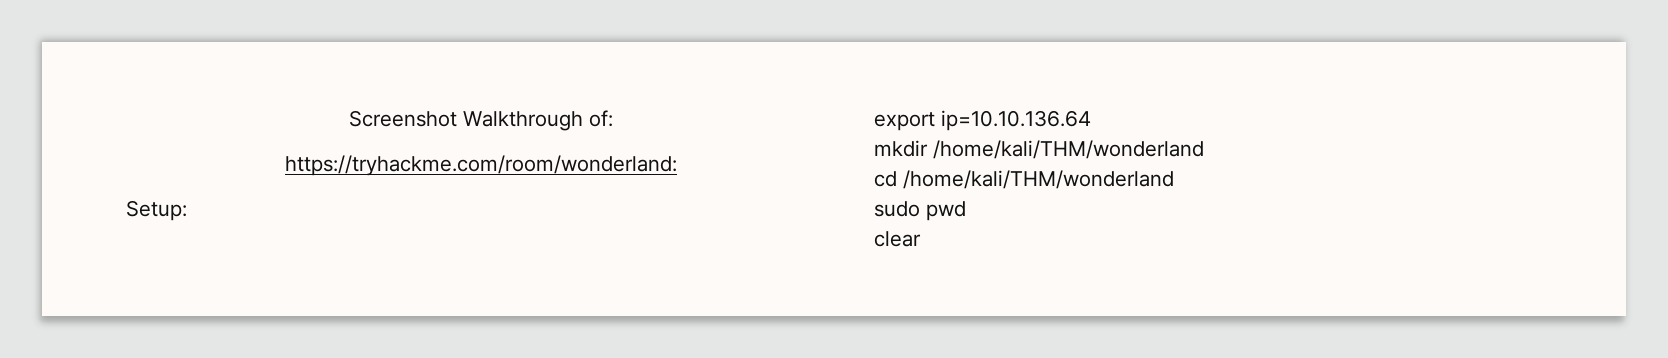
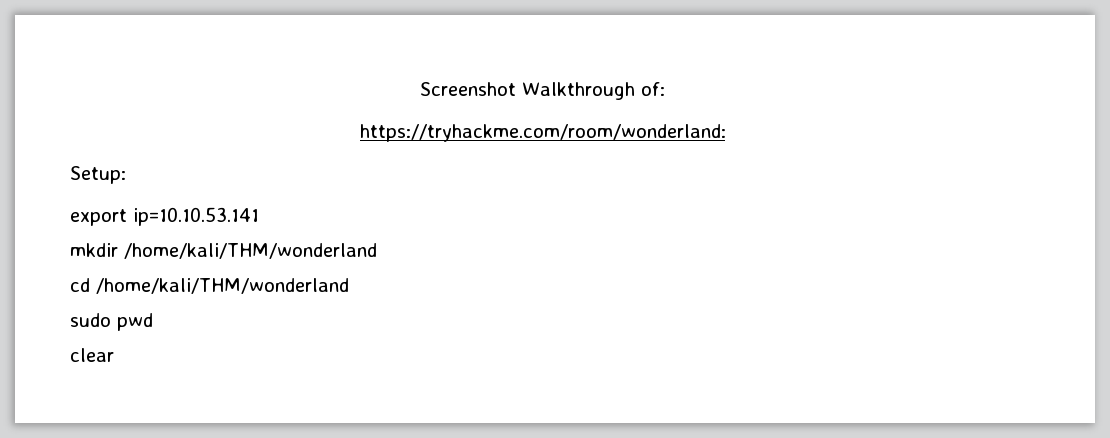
[940,110,1091,131] ip=10.10.136.64 -> [133,207,259,226] ip=10.10.53.141

